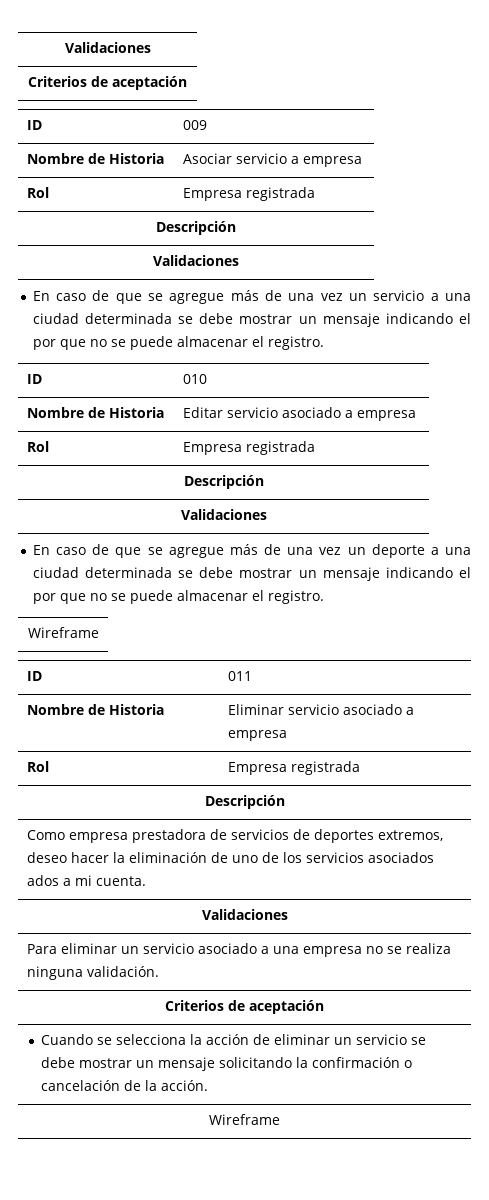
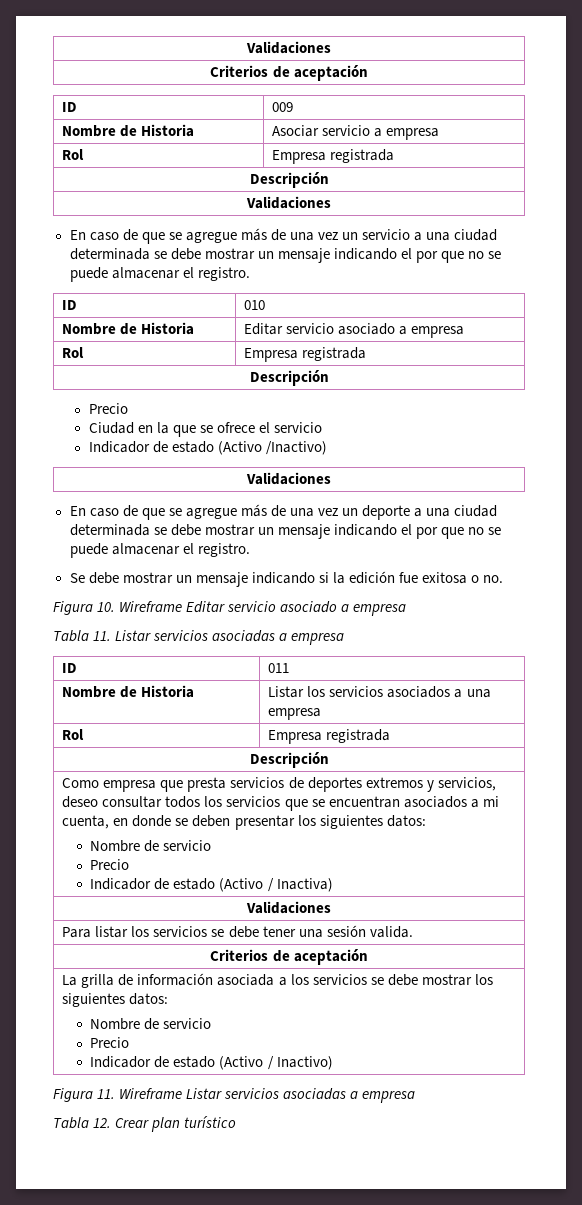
(264, 482) none -> [88,403,128,414] [88,422,323,437] [88,441,327,455] // Precio // Ciudad en la que se ofrece el servicio // Indicador de estado (Activo /Inactivo)
[27,627,99,638] // Wireframe -> [69,571,504,587] [53,601,407,616] [53,630,345,645] // Se debe mostrar un mensaje indicando si la edición fue exitosa o no. // Figura 10. Wireframe Editar servicio asociado a empresa // Tabla 11. Listar servicios asociadas a empresa
[227,704,414,715] Eliminar servicio asociado a -> [268,686,491,698] Listar los servicios asociados a una
[131,829,227,843] prestadora de -> [160,777,227,792] que presta
[377,830,443,841] [26,852,434,863] [26,875,146,886] [201,909,288,920] [26,943,451,957] [26,966,159,980] [165,1000,324,1014] [41,1034,427,1045] [41,1057,413,1071] [41,1080,209,1091] [209,1114,280,1125] extremos, deseo hacer la eliminación de uno de los servicios asociados ados a mi cuenta. // Validaciones // Para eliminar un servicio asociado a una empresa no se realiza ninguna validación. // Criterios de aceptación // Cuando se selecciona la acción de eliminar un servicio se debe mostrar un mensaje solicitando la confirmación o cancelación de la acción. // Wireframe -> [365,777,496,792] [62,796,499,811] [62,815,426,830] [90,840,212,852] [90,859,130,870] [90,878,333,892] [246,901,331,914] [62,925,413,938] [210,949,368,965] [62,973,493,988] [62,993,169,1007] [90,1018,212,1030] [90,1037,130,1048] [90,1056,333,1070] [53,1088,416,1103] [53,1116,237,1132] extremos y servicios, deseo consultar todos los servicios que se encuentran asociados a mi cuenta, en donde se deben presentar los siguientes datos: // Nombre de servicio // Precio // Indicador de estado (Activo / Inactiva) // Validaciones // Para listar los servicios se debe tener una sesión valida. // Criterios de aceptación // La grilla de información asociada a los servicios se debe mostrar los siguientes datos: // Nombre de servicio // Precio // Indicador de estado (Activo / Inactivo) // Figura 11. Wireframe Listar servicios asociadas a empresa // Tabla 12. Crear plan turístico

